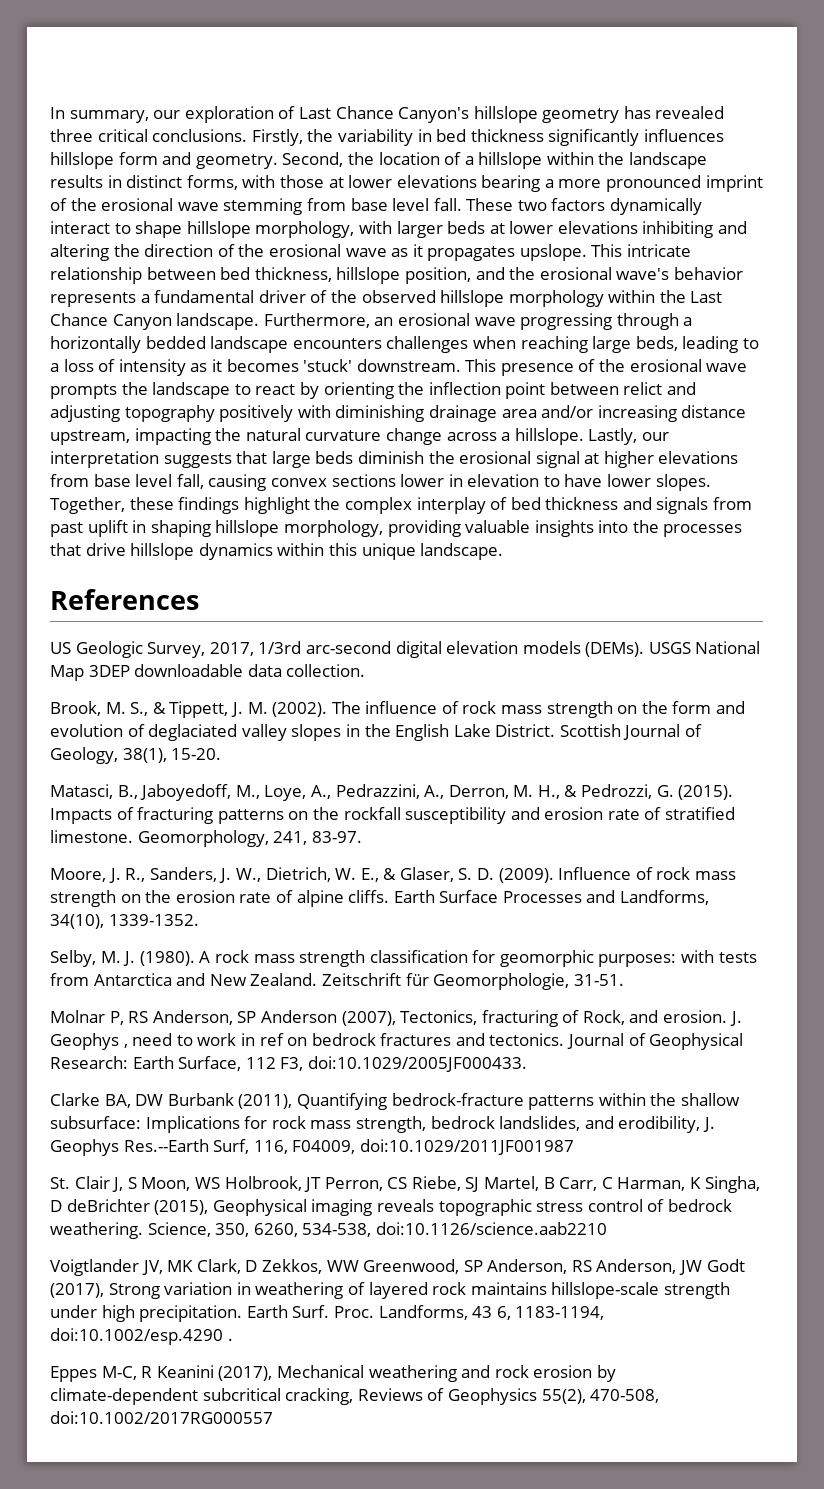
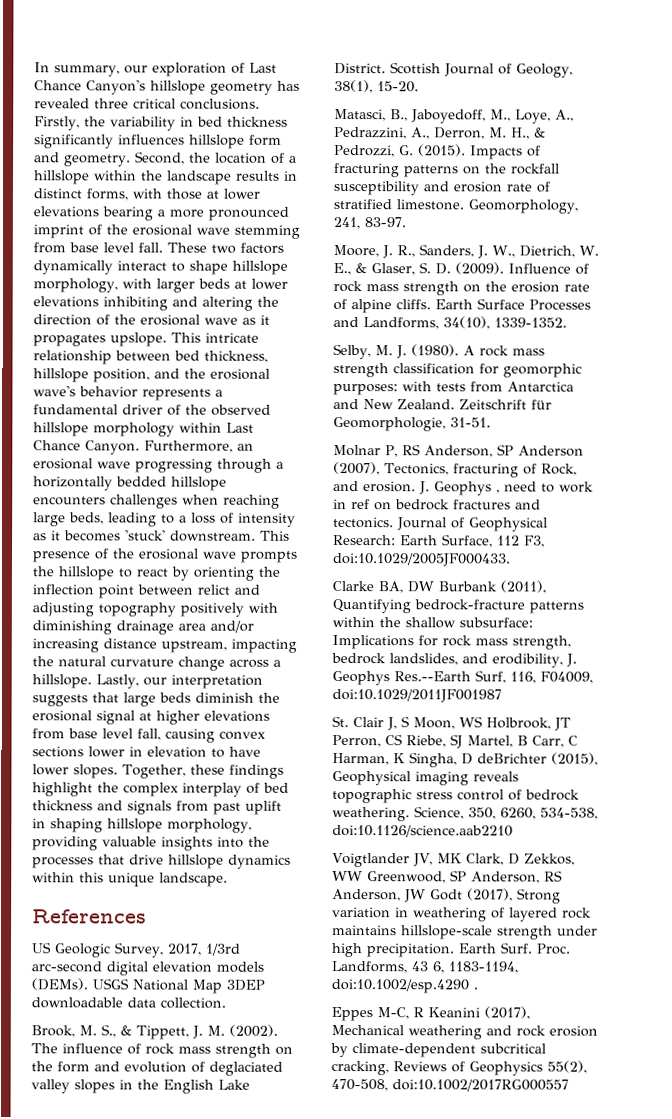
[659,290,723,303] [50,313,260,330] the Last Chance Canyon landscape. -> [226,422,254,433] [33,440,140,455] Last Chance Canyon.
[210,336,289,353] landscape -> [171,476,227,491] hillslope
[152,382,231,399] landscape -> [58,566,114,581] hillslope

